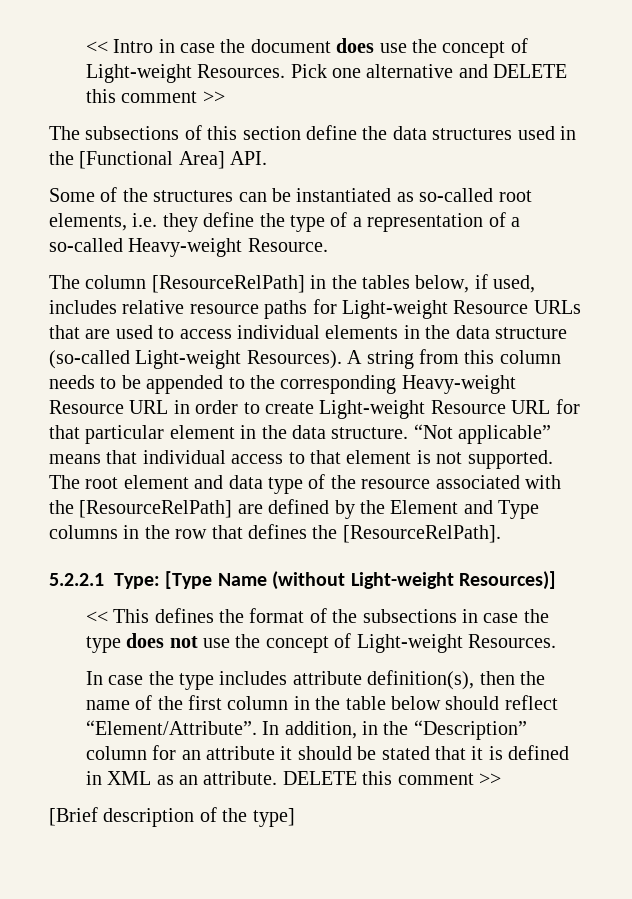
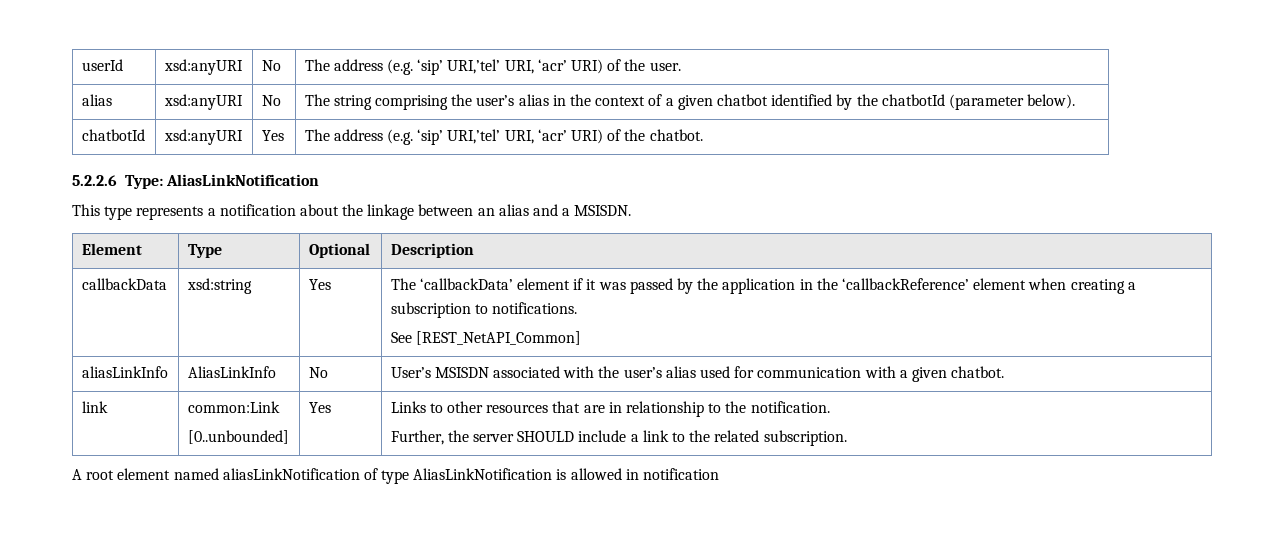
[85,38,528,58] [85,64,568,83] [85,89,225,103] [49,125,576,140] [49,151,268,169] [49,187,532,202] [49,212,520,232] [49,238,328,257] [49,274,536,293] [49,299,581,319] [49,325,567,339] [49,349,561,369] [49,375,516,394] [49,399,580,419] [49,424,552,444] [49,450,553,469] [49,474,561,494] [49,499,540,519] [49,524,501,543] [49,571,556,590] [85,608,549,623] [85,633,557,653] [85,670,546,690] [85,695,558,710] [85,720,527,740] [85,745,570,760] [85,771,502,785] [49,807,295,827] << Intro in case the document does use the concept of Light-weight Resources. Pick one alternative and DELETE this comment >> // The subsections of this section define the data structures used in the [Functional Area] API. // Some of the structures can be instantiated as so-called root elements, i.e. they define the type of a representation of a so-called Heavy-weight Resource. // The column [ResourceRelPath] in the tables below, if used, includes relative resource paths for Light-weight Resource URLs that are used to access individual elements in the data structure (so-called Light-weight Resources). A string from this column needs to be appended to the corresponding Heavy-weight Resource URL in order to create Light-weight Resource URL for that particular element in the data structure. “Not applicable” means that individual access to that element is not supported. The root element and data type of the resource associated with the [ResourceRelPath] are defined by the Element and Type columns in the row that defines the [ResourceRelPath]. // 5.2.2.1 Type: [Type Name (without Light-weight Resources)] // << This defines the format of the subsections in case the type does not use the concept of Light-weight Resources. // In case the type includes attribute definition(s), then the name of the first column in the table below should reflect “Element/Attribute”. In addition, in the “Description” column for an attribute it should be stated that it is defined in XML as an attribute. DELETE this comment >> // [Brief description of the type] -> [81,59,123,71] [163,59,243,75] [261,60,281,71] [304,59,681,75] [81,94,112,106] [163,94,243,110] [261,95,281,106] [304,94,1076,110] [81,129,145,141] [163,129,243,145] [261,130,284,141] [304,129,703,145] [72,174,319,189] [72,204,632,220] [81,243,142,255] [187,244,222,258] [308,243,370,258] [390,243,474,258] [81,278,167,290] [186,278,252,294] [308,279,331,290] [390,278,1136,294] [390,302,578,318] [390,331,581,345] [81,366,168,378] [187,366,276,378] [308,367,328,378] [390,366,1005,382] [81,401,108,413] [187,401,280,413] [187,430,289,444] [308,402,331,413] [390,401,830,417] [390,430,847,446] [72,468,720,484] userId | xsd:anyURI | No | The address (e.g. ‘sip’ URI,’tel’ URI, ‘acr’ URI) of the user. // alias | xsd:anyURI | No | The string comprising the user’s alias in the context of a given chatbot identified by the chatbotId (parameter below). // chatbotId | xsd:anyURI | Yes | The address (e.g. ‘sip’ URI,’tel’ URI, ‘acr’ URI) of the chatbot. // 5.2.2.6 Type: AliasLinkNotification // This type represents a notification about the linkage between an alias and a MSISDN. // Element | Type | Optional | Description // callbackData | xsd:string | Yes | The ‘callbackData’ element if it was passed by the application in the ‘callbackReference’ element when creating a subscription to notifications. // See [REST_NetAPI_Common] // aliasLinkInfo | AliasLinkInfo | No | User’s MSISDN associated with the user’s alias used for communication with a given chatbot. // link | common:Link // [0..unbounded] | Yes | Links to other resources that are in relationship to the notification. // Further, the server SHOULD include a link to the related subscription. // A root element named aliasLinkNotification of type AliasLinkNotification is allowed in notification

